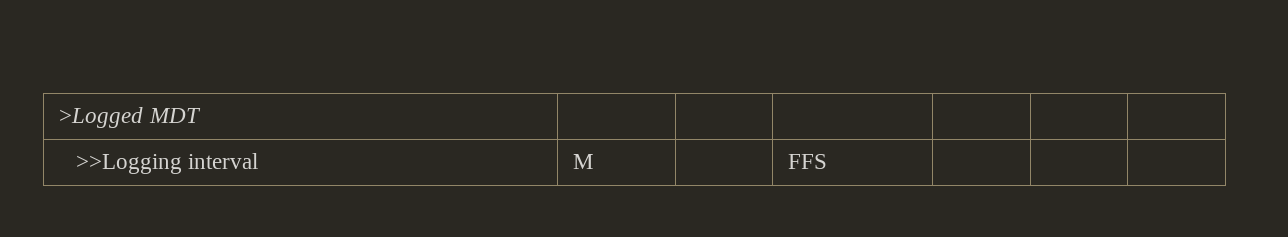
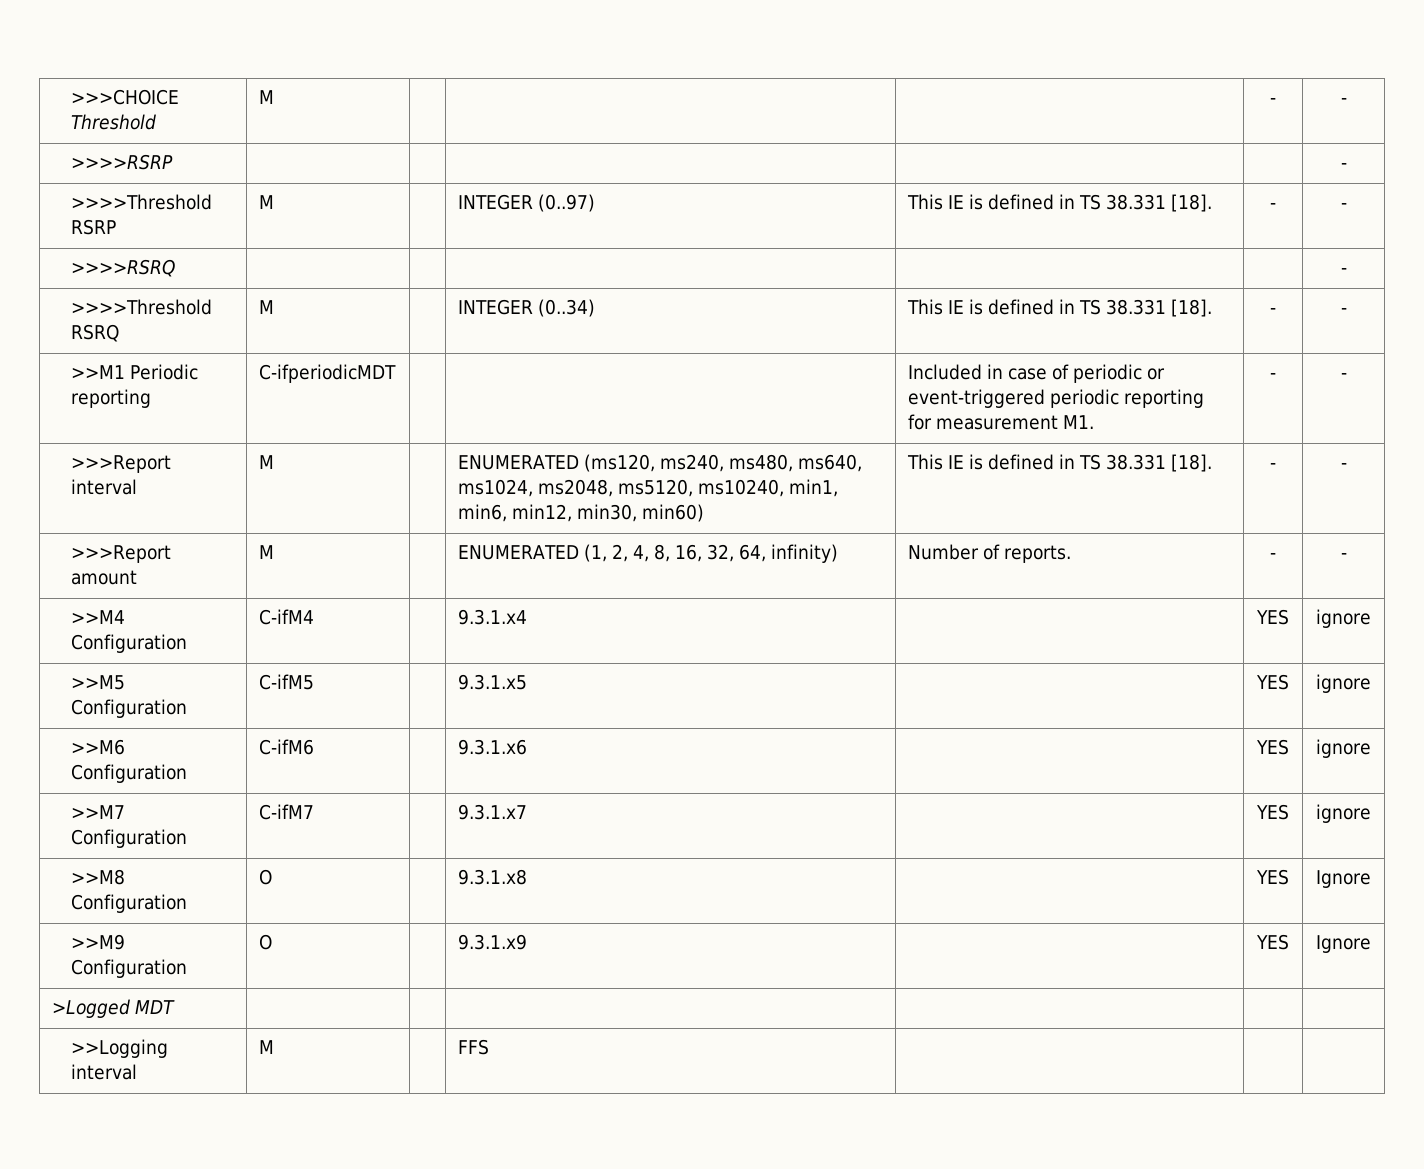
(59, 117) none -> [70,89,179,105] [70,114,156,130] [258,90,274,104] [1270,98,1276,104] [1340,98,1347,104] [70,154,173,170] [1340,163,1347,169] [70,194,212,210] [70,219,116,235] [258,195,274,209] [457,194,595,212] [906,194,1212,212] [1270,203,1276,209] [1340,203,1347,209] [70,259,175,277] [1340,268,1347,274] [70,299,212,315] [70,324,119,342] [258,300,274,314] [457,299,595,317] [906,299,1212,317] [1270,308,1276,314] [1340,308,1347,314] [70,364,198,380] [70,389,151,408] [258,364,396,383] [907,364,1165,383] [907,389,1204,408] [907,414,1094,430] [1270,373,1276,379] [1340,373,1347,379] [70,455,171,473] [70,479,137,495] [258,455,274,469] [457,454,862,472] [457,479,838,497] [457,504,704,522] [906,454,1212,472] [1270,463,1276,469] [1340,463,1347,469] [70,545,171,563] [70,570,137,585] [258,545,274,559] [457,544,838,563] [907,544,1071,563] [1270,553,1276,559] [1340,553,1347,559] [70,610,125,624] [70,634,187,653] [258,609,314,625] [457,609,527,625] [1256,609,1289,625] [1316,609,1371,628] [70,675,125,690] [70,699,187,718] [258,674,314,690] [457,674,527,690] [1256,674,1289,690] [1316,674,1371,693] [70,739,125,755] [70,764,187,783] [258,739,314,755] [457,739,527,755] [1256,739,1289,755] [1316,739,1371,758] [70,805,125,819] [70,829,187,848] [258,804,314,820] [457,804,527,820] [1256,804,1289,820] [1316,804,1371,823] [70,869,125,885] [70,894,187,913] [258,869,272,885] [457,869,527,885] [1256,869,1289,885] [1316,870,1371,888] [70,934,125,950] [70,959,187,978] [258,934,272,950] [457,934,527,950] [1256,934,1289,950] [1316,935,1371,953] >>>CHOICE Threshold | M | | | | - | - // >>>>RSRP | | | | | | - // >>>>Threshold RSRP | M | | INTEGER (0..97) | This IE is defined in TS 38.331 [18]. | - | - // >>>>RSRQ | | | | | | - // >>>>Threshold RSRQ | M | | INTEGER (0..34) | This IE is defined in TS 38.331 [18]. | - | - // >>M1 Periodic reporting | C-ifperiodicMDT | | | Included in case of periodic or event-triggered periodic reporting for measurement M1. | - | - // >>>Report interval | M | | ENUMERATED (ms120, ms240, ms480, ms640, ms1024, ms2048, ms5120, ms10240, min1, min6, min12, min30, min60) | This IE is defined in TS 38.331 [18]. | - | - // >>>Report amount | M | | ENUMERATED (1, 2, 4, 8, 16, 32, 64, infinity) | Number of reports. | - | - // >>M4 Configuration | C-ifM4 | | 9.3.1.x4 | | YES | ignore // >>M5 Configuration | C-ifM5 | | 9.3.1.x5 | | YES | ignore // >>M6 Configuration | C-ifM6 | | 9.3.1.x6 | | YES | ignore // >>M7 Configuration | C-ifM7 | | 9.3.1.x7 | | YES | ignore // >>M8 Configuration | O | | 9.3.1.x8 | | YES | Ignore // >>M9 Configuration | O | | 9.3.1.x9 | | YES | Ignore //

